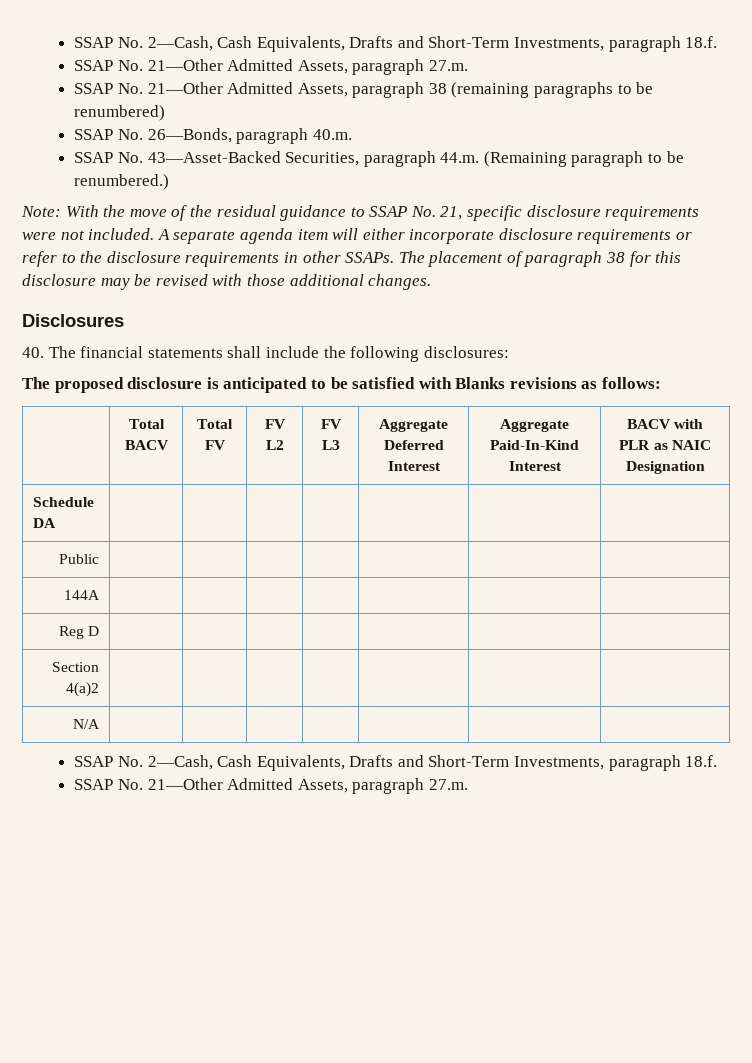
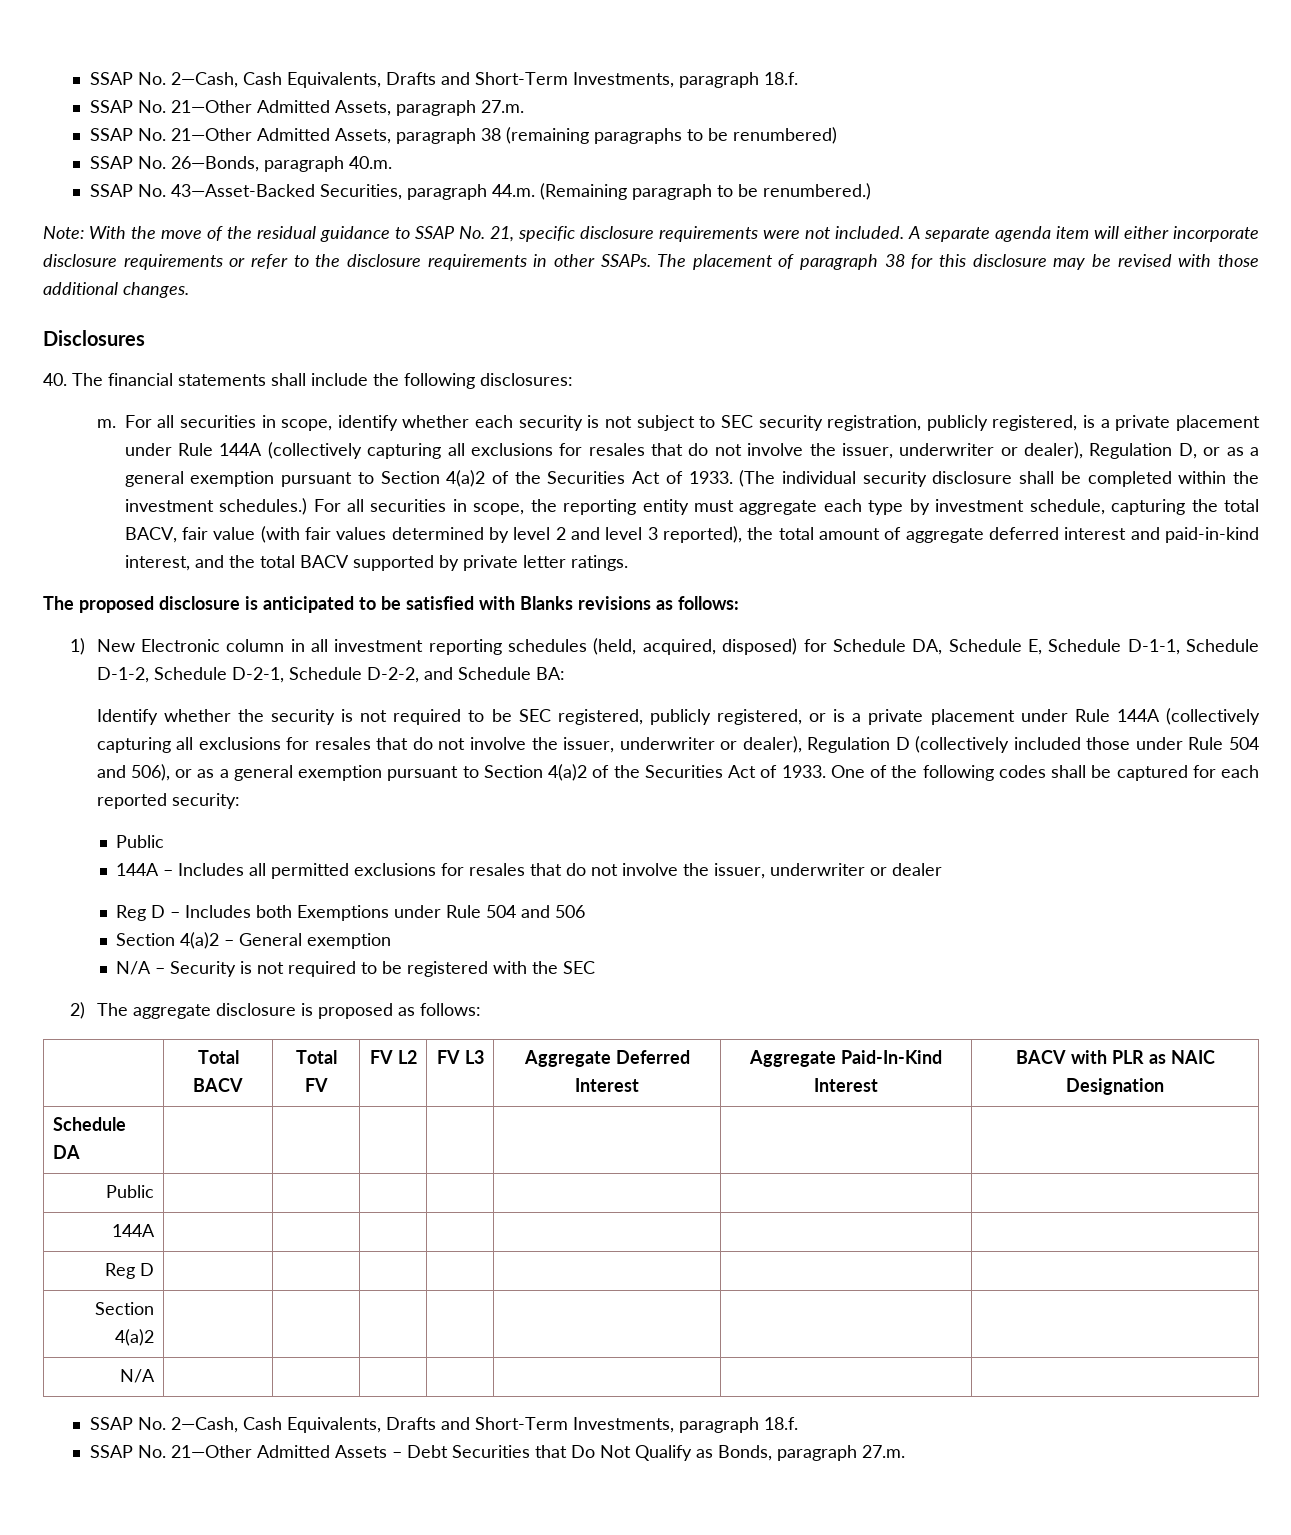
(509, 352) none -> [96,415,1260,431] [124,442,1260,459] [124,470,1259,487] [124,498,1259,515] [124,526,1259,543] [124,555,628,571] // m. For all securities in scope, identify whether each security is not subject to SEC security registration, publicly registered, is a private placement under Rule 144A (collectively capturing all exclusions for resales that do not involve the issuer, underwriter or dealer), Regulation D, or as a general exemption pursuant to Section 4(a)2 of the Securities Act of 1933. (The individual security disclosure shall be completed within the investment schedules.) For all securities in scope, the reporting entity must aggregate each type by investment schedule, capturing the total BACV, fair value (with fair values determined by level 2 and level 3 reported), the total amount of aggregate deferred interest and paid-in-kind interest, and the total BACV supported by private letter ratings.
(662, 383) none -> [69,638,1259,655] [96,667,565,683] [96,708,1261,725] [96,736,1259,753] [96,764,1259,781] [96,793,240,809] [116,835,165,848] [116,863,943,879] [116,905,586,921] [116,932,392,949] [116,961,596,977] [69,1002,481,1019] // 1) New Electronic column in all investment reporting schedules (held, acquired, disposed) for Schedule DA, Schedule E, Schedule D-1-1, Schedule D-1-2, Schedule D-2-1, Schedule D-2-2, and Schedule BA: // Identify whether the security is not required to be SEC registered, publicly registered, or is a private placement under Rule 144A (collectively capturing all exclusions for resales that do not involve the issuer, underwriter or dealer), Regulation D (collectively included those under Rule 504 and 506), or as a general exemption pursuant to Section 4(a)2 of the Securities Act of 1933. One of the following codes shall be captured for each reported security: // Public // 144A – Includes all permitted exclusions for resales that do not involve the issuer, underwriter or dealer // Reg D – Includes both Exemptions under Rule 504 and 506 // Section 4(a)2 – General exemption // N/A – Security is not required to be registered with the SEC // 2) The aggregate disclosure is proposed as follows:
[297,779,348,793] Assets, -> [334,1445,772,1461] Assets – Debt Securities that Do Not Qualify as Bonds,

